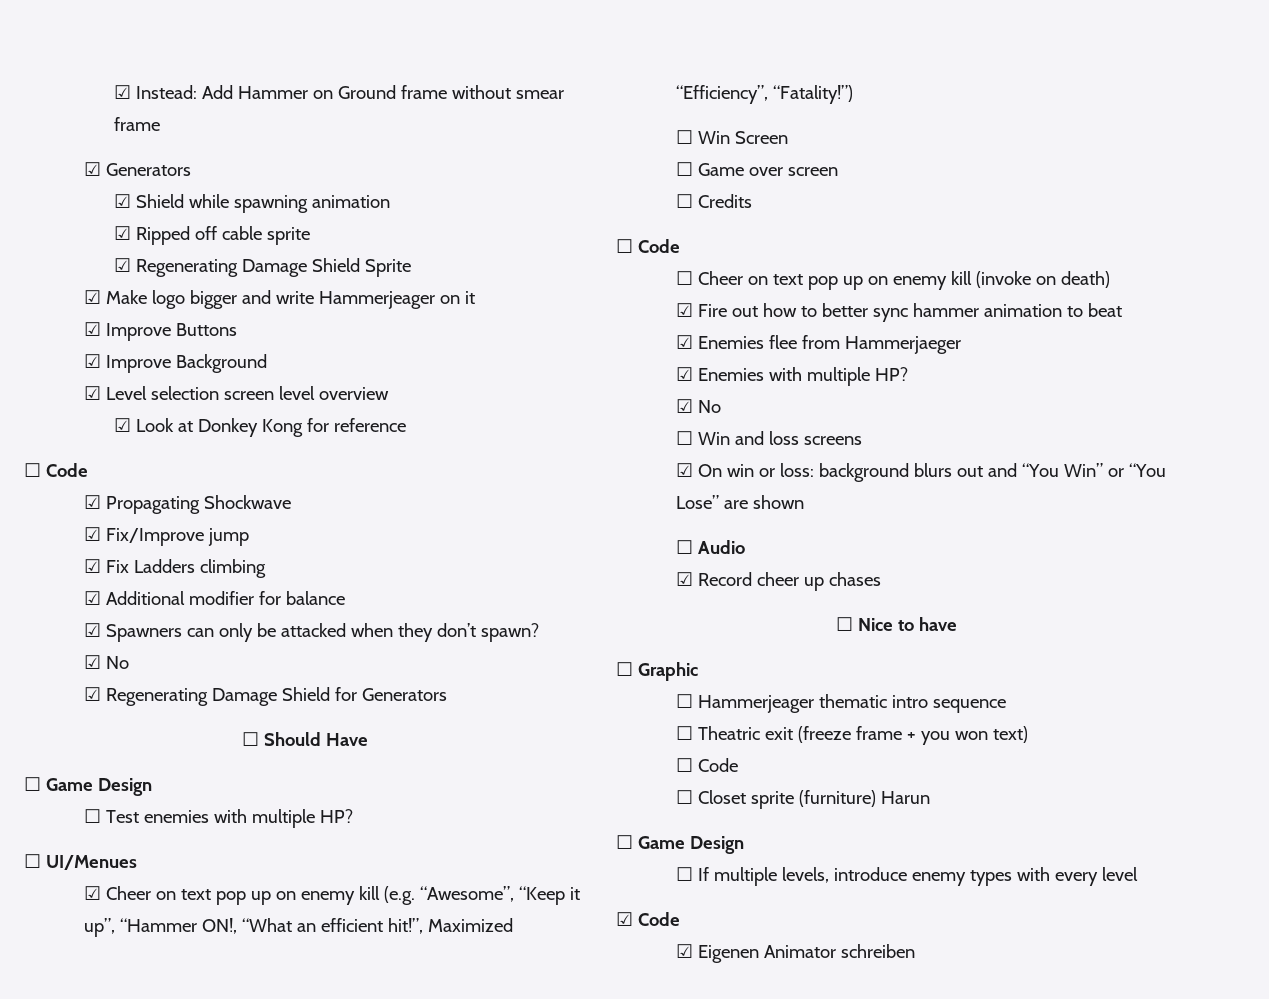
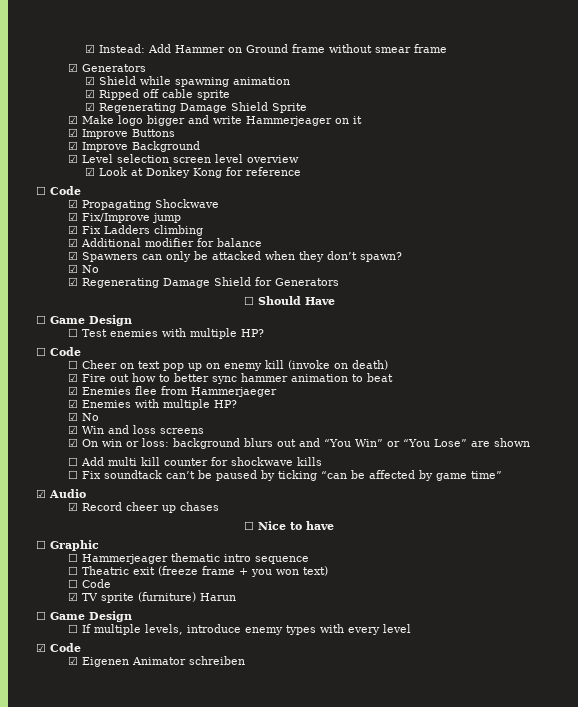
[24,854,137,870] [84,886,581,905] [84,918,514,937] [676,85,854,104] [676,130,789,144] [676,162,839,176] [676,194,753,208] // ☐ UI/Menues // ☑ Cheer on text pop up on enemy kill (e.g. “Awesome”, “Keep it up”, “Hammer ON!, “What an efficient hit!”, Maximized “Efficiency”, “Fatality!”) // ☐ Win Screen // ☐ Game over screen // ☐ Credits -> (265, 333) none
[676,431,694,445] ☐ -> [68,425,79,434] ☑
(694, 547) none -> [81,457,323,466] [68,470,503,481] [36,489,46,498] Add multi kill counter for shockwave kills // ☐ Fix soundtack can’t be paused by ticking “can be affected by game time” // ☑
[676,790,747,804] ☐ Closet -> [68,592,99,601] ☑ TV

